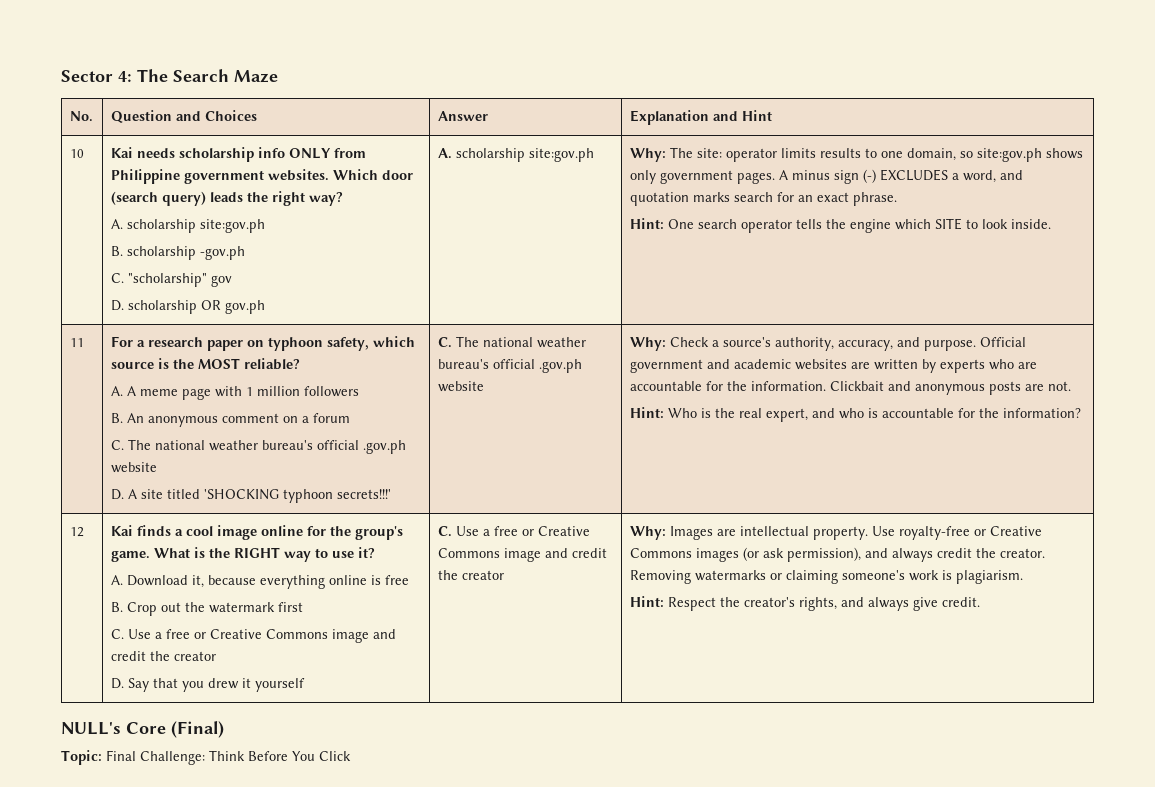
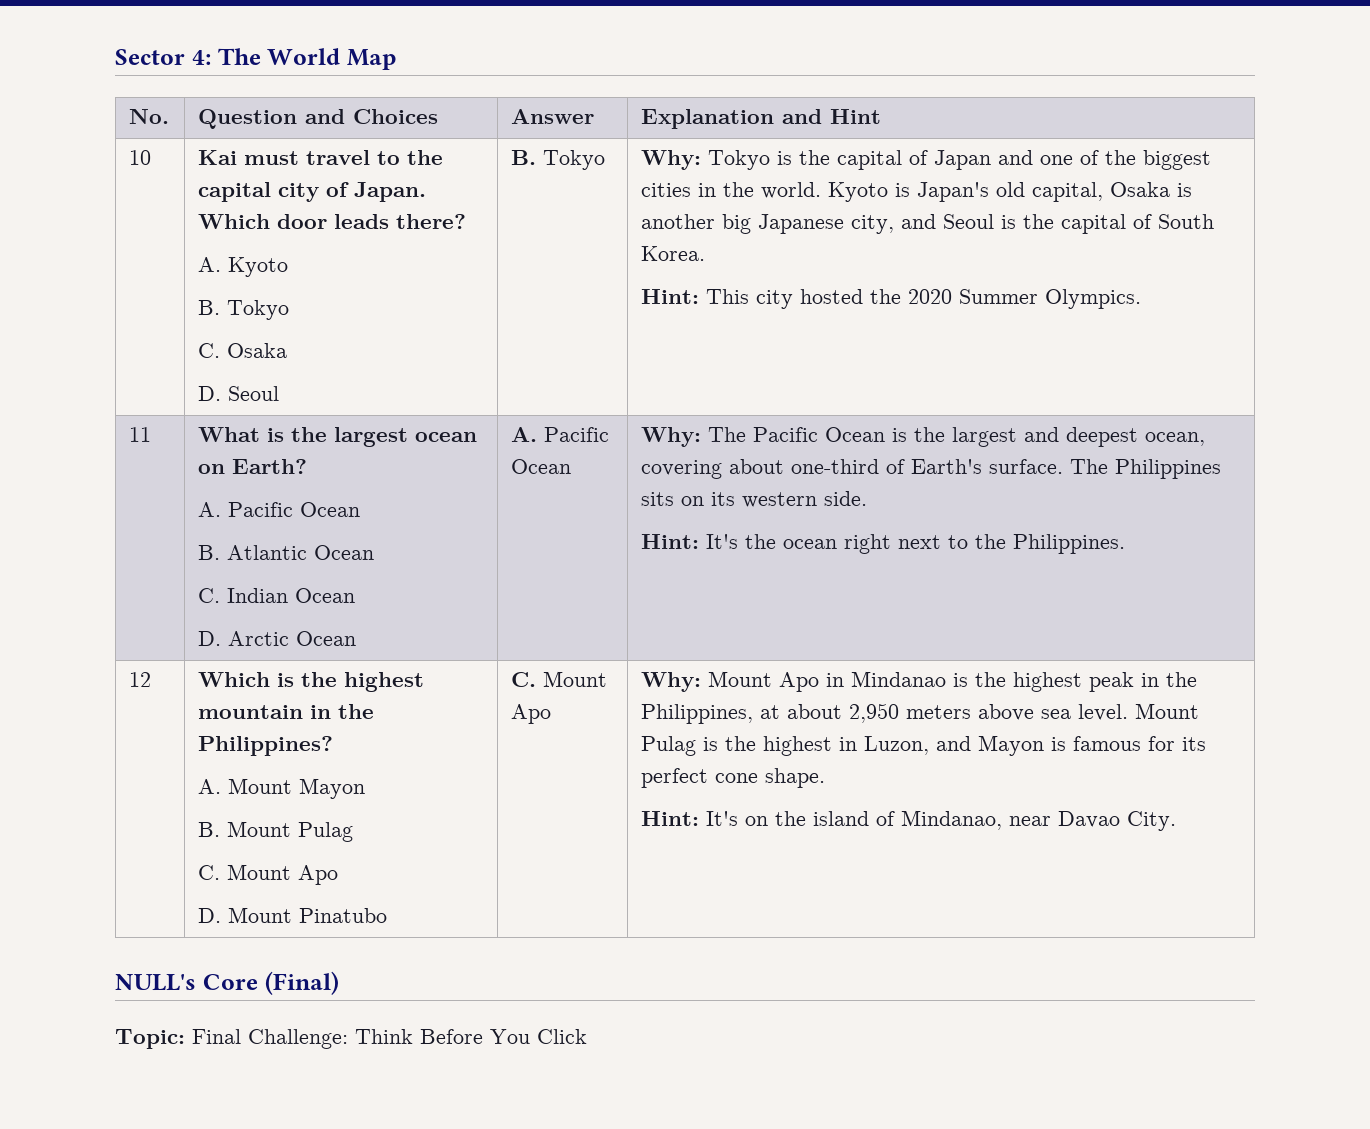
[173,69,278,83] Search Maze -> [267,48,397,70] World Map
[136,147,366,162] [110,169,413,184] [110,191,343,206] [110,219,265,233] [110,246,245,260] [110,273,232,287] [110,300,265,314] [437,148,594,162] needs scholarship info ONLY from Philippine government websites. Which door (search query) leads the right way? // A. scholarship site:gov.ph // B. scholarship -gov.ph // C. "scholarship" gov // D. scholarship OR gov.ph | A. scholarship site:gov.ph -> [244,150,444,165] [198,182,427,202] [198,214,467,229] [198,257,289,277] [198,300,290,320] [198,343,288,358] [198,386,280,401] [511,150,606,170] [641,150,1212,170] [641,182,1193,202] [641,214,1215,234] [641,246,706,261] [641,289,1142,309] [129,427,152,442] [198,427,478,447] [198,459,308,474] [198,502,361,517] [198,545,375,560] [198,588,356,603] [198,631,357,646] [511,427,610,442] [511,459,572,474] must travel to the capital city of Japan. Which door leads there? // A. Kyoto // B. Tokyo // C. Osaka // D. Seoul | B. Tokyo | Why: Tokyo is the capital of Japan and one of the biggest cities in the world. Kyoto is Japan's old capital, Osaka is another big Japanese city, and Seoul is the capital of South Korea. // Hint: This city hosted the 2020 Summer Olympics. // 11 | What is the largest ocean on Earth? // A. Pacific Ocean // B. Atlantic Ocean // C. Indian Ocean // D. Arctic Ocean | A. Pacific Ocean
[696,148,1083,162] [629,169,1023,184] [629,192,897,206] [629,218,1051,233] [69,338,84,347] [110,336,415,351] [110,358,300,370] [110,386,359,400] [110,413,350,427] [110,439,406,454] [110,462,157,473] [110,489,391,503] [437,336,586,348] [437,359,582,373] [437,381,484,392] [629,337,1026,351] [629,359,1037,373] [629,381,1071,395] [629,407,1081,422] [69,527,84,537] [110,525,403,540] [110,547,375,562] [110,575,409,589] [110,602,303,616] [110,629,396,643] [110,651,216,661] [110,678,305,692] [437,526,590,537] [437,548,607,562] [437,570,504,580] [629,526,1042,540] [629,547,1045,562] [629,570,1023,584] [629,596,980,611] site: operator limits results to one domain, so site:gov.ph shows only government pages. A minus sign (-) EXCLUDES a word, and quotation marks search for an exact phrase. // Hint: One search operator tells the engine which SITE to look inside. // 11 | For a research paper on typhoon safety, which source is the MOST reliable? // A. A meme page with 1 million followers // B. An anonymous comment on a forum // C. The national weather bureau's official .gov.ph website // D. A site titled 'SHOCKING typhoon secrets!!!' | C. The national weather bureau's official .gov.ph website | Why: Check a source's authority, accuracy, and purpose. Official government and academic websites are written by experts who are accountable for the information. Clickbait and anonymous posts are not. // Hint: Who is the real expert, and who is accountable for the information? // 12 | Kai finds a cool image online for the group's game. What is the RIGHT way to use it? // A. Download it, because everything online is free // B. Crop out the watermark first // C. Use a free or Creative Commons image and credit the creator // D. Say that you drew it yourself | C. Use a free or Creative Commons image and credit the creator | Why: Images are intellectual property. Use royalty-free or Creative Commons images (or ask permission), and always credit the creator. Removing watermarks or claiming someone's work is plagiarism. // Hint: Respect the creator's rights, and always give credit. -> [753,427,1206,447] [641,459,1222,479] [641,491,868,508] [641,534,1126,554] [129,672,152,687] [198,672,425,692] [198,704,375,719] [198,736,334,756] [198,778,366,799] [198,821,354,842] [198,864,339,885] [198,907,388,923] [511,671,608,687] [511,704,552,724] [641,671,1198,692] [641,703,1200,724] [641,735,1207,756] [641,768,826,788] [641,810,1177,831] Pacific Ocean is the largest and deepest ocean, covering about one-third of Earth's surface. The Philippines sits on its western side. // Hint: It's the ocean right next to the Philippines. // 12 | Which is the highest mountain in the Philippines? // A. Mount Mayon // B. Mount Pulag // C. Mount Apo // D. Mount Pinatubo | C. Mount Apo | Why: Mount Apo in Mindanao is the highest peak in the Philippines, at about 2,950 meters above sea level. Mount Pulag is the highest in Luzon, and Mayon is famous for its perfect cone shape. // Hint: It's on the island of Mindanao, near Davao City.

